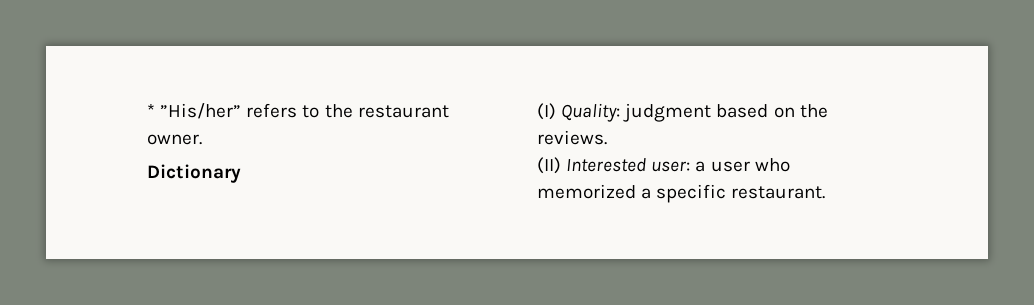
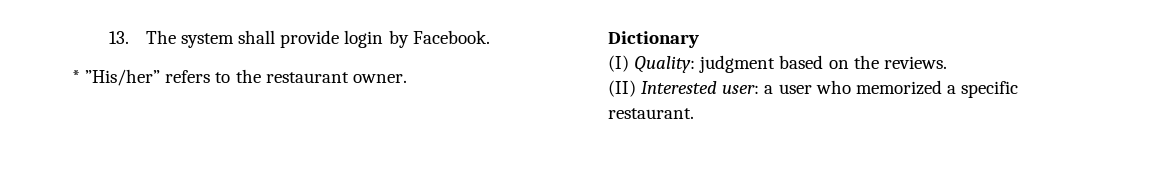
(147, 110) none -> [108,30,490,48] 13. The system shall provide login by Facebook. //

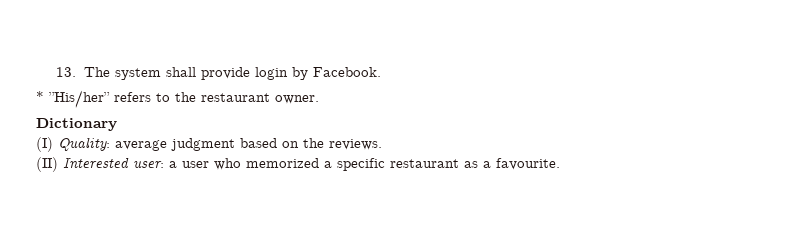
(696, 64) none -> [115,140,167,151] average
[608,108,694,119] restaurant. -> [390,158,560,170] restaurant as a favourite.

